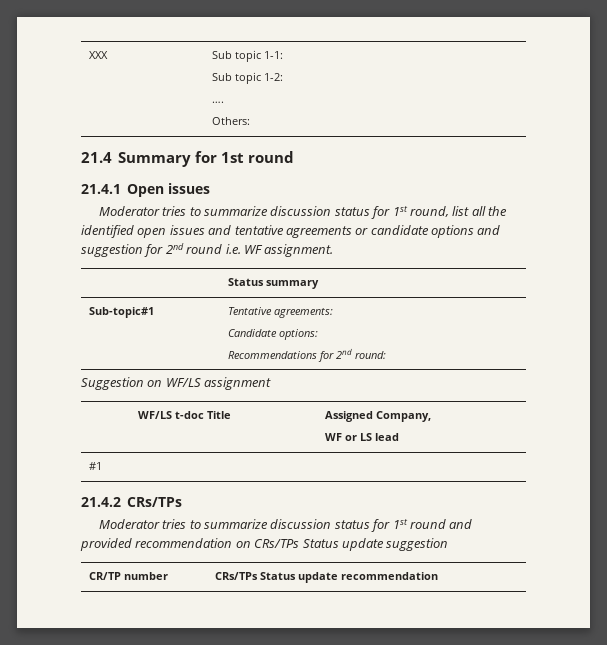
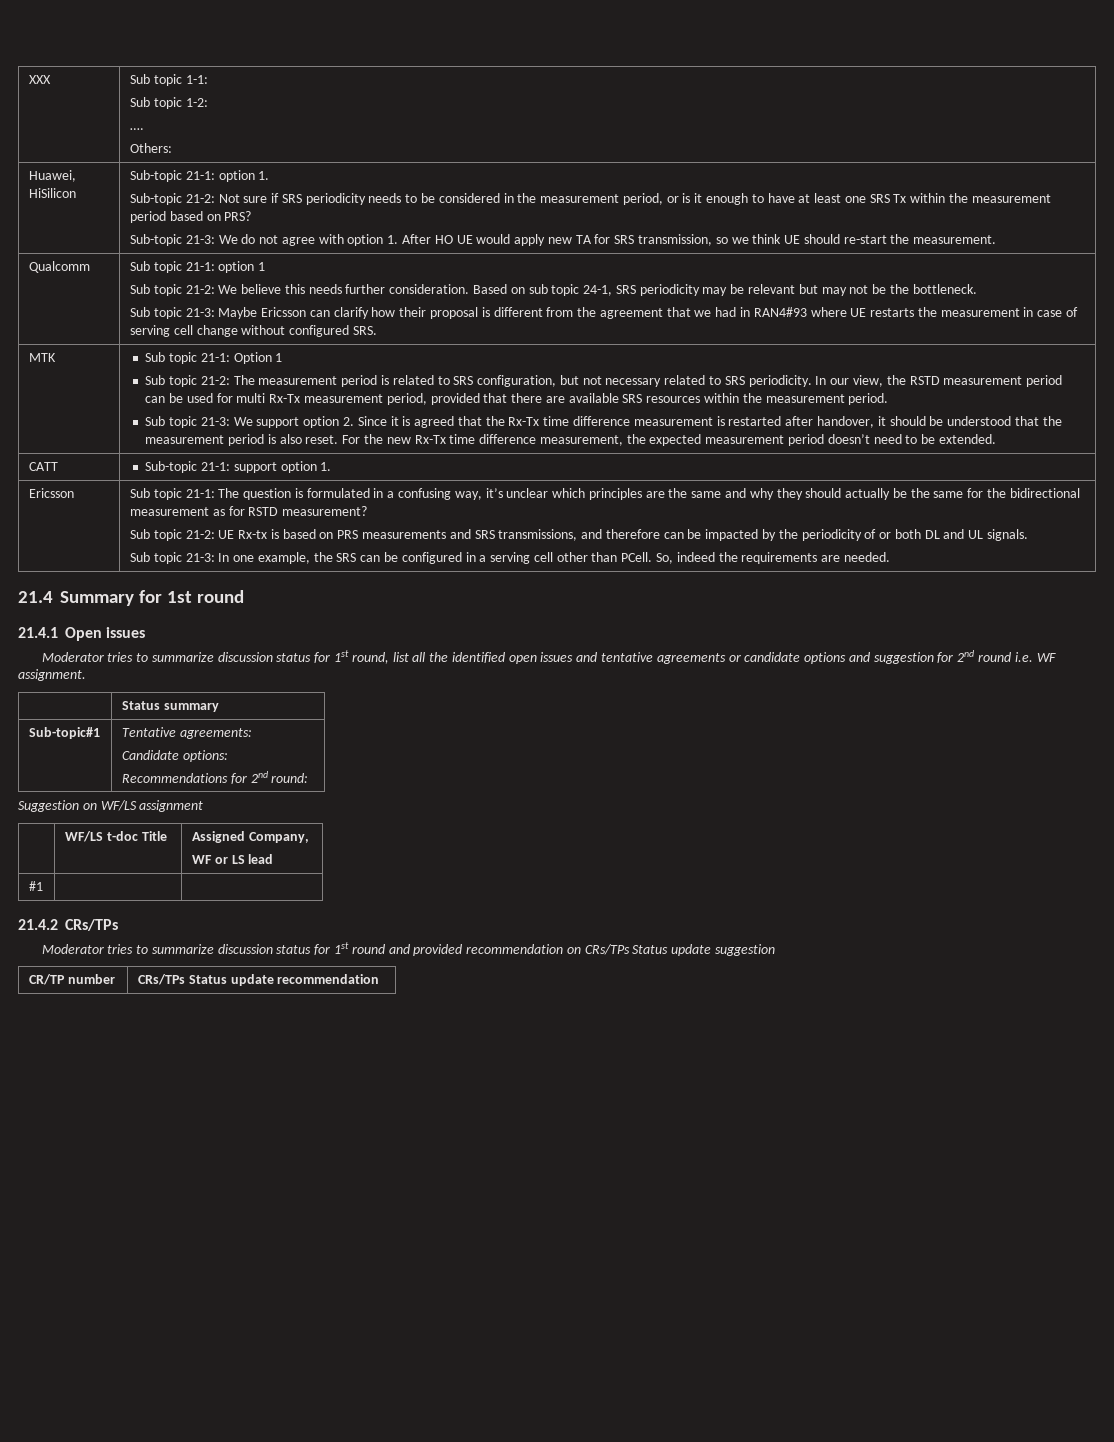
(250, 121) none -> [28,170,76,182] [28,188,76,198] [129,170,270,182] [129,193,1051,205] [129,211,252,223] [129,234,997,246] [28,261,90,273] [129,261,266,273] [129,284,977,296] [129,307,1078,319] [129,325,377,337] [28,353,56,362] [145,352,283,364] [145,375,1063,387] [145,393,889,405] [145,416,1062,428] [145,434,996,446] [28,462,58,471] [145,461,332,473] [28,488,74,498] [129,488,1080,500] [129,506,368,516] [129,529,1028,541] [129,552,890,564] // Huawei, HiSilicon | Sub-topic 21-1: option 1. // Sub-topic 21-2: Not sure if SRS periodicity needs to be considered in the measurement period, or is it enough to have at least one SRS Tx within the measurement period based on PRS? // Sub-topic 21-3: We do not agree with option 1. After HO UE would apply new TA for SRS transmission, so we think UE should re-start the measurement. // Qualcomm | Sub topic 21-1: option 1 // Sub topic 21-2: We believe this needs further consideration. Based on sub topic 24-1, SRS periodicity may be relevant but may not be the bottleneck. // Sub topic 21-3: Maybe Ericsson can clarify how their proposal is different from the agreement that we had in RAN4#93 where UE restarts the measurement in case of serving cell change without configured SRS. // MTK | Sub topic 21-1: Option 1 // Sub topic 21-2: The measurement period is related to SRS configuration, but not necessary related to SRS periodicity. In our view, the RSTD measurement period can be used for multi Rx-Tx measurement period, provided that there are available SRS resources within the measurement period. // Sub topic 21-3: We support option 2. Since it is agreed that the Rx-Tx time difference measurement is restarted after handover, it should be understood that the measurement period is also reset. For the new Rx-Tx time difference measurement, the expected measurement period doesn’t need to be extended. // CATT | Sub-topic 21-1: support option 1. // Ericsson | Sub topic 21-1: The question is formulated in a confusing way, it’s unclear which principles are the same and why they should actually be the same for the bidirectional measurement as for RSTD measurement? // Sub topic 21-2: UE Rx-tx is based on PRS measurements and SRS transmissions, and therefore can be impacted by the periodicity of or both DL and UL signals. // Sub topic 21-3: In one example, the SRS can be configured in a serving cell other than PCell. So, indeed the requirements are needed.

